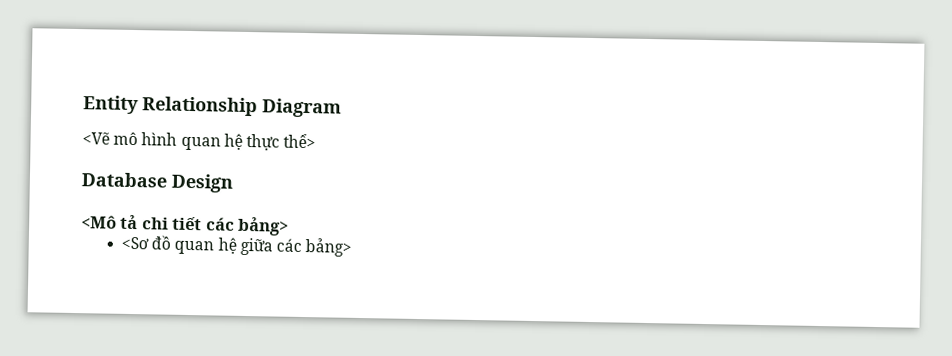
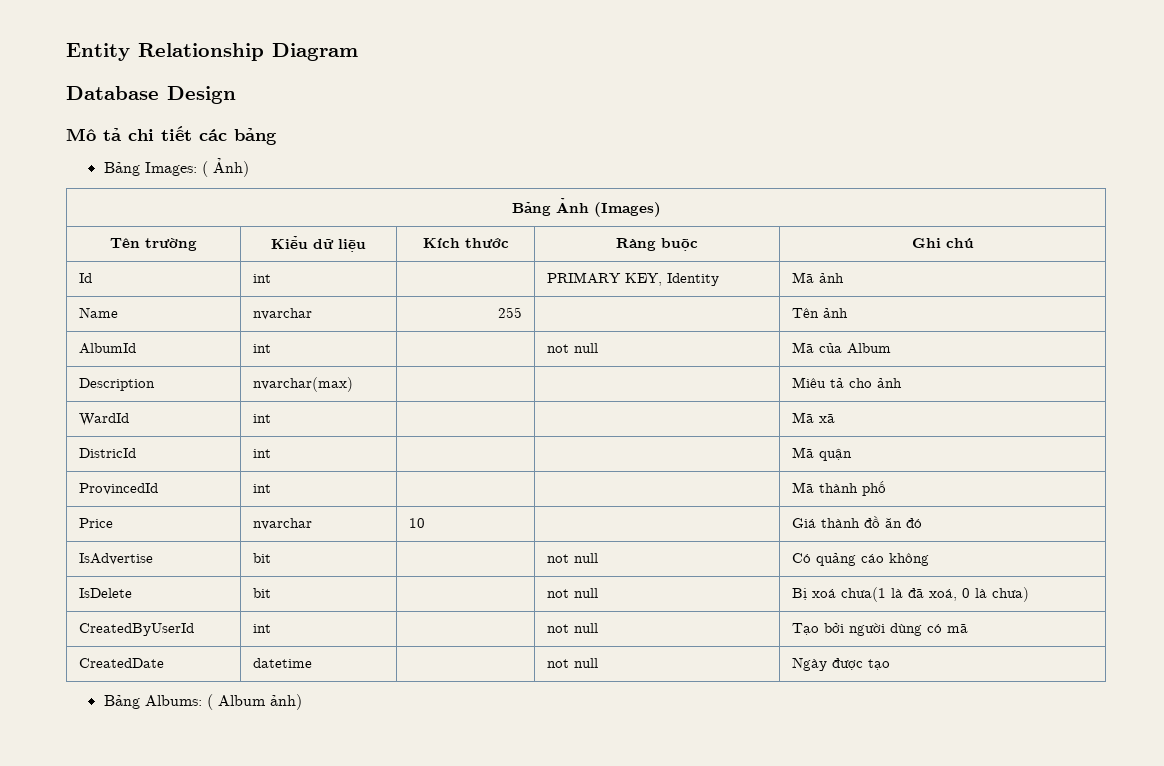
[82,131,317,151] // <Vẽ mô hình quan hệ thực thể> -> (358, 52) none
[81,215,117,229] <Mô -> [66,128,96,141] Mô
[237,216,290,236] [120,235,353,257] bảng> // <Sơ đồ quan hệ giữa các bảng> -> [234,128,277,145] [103,158,249,177] [511,198,661,217] [110,238,197,251] [271,236,366,252] [422,238,509,248] [616,238,698,251] [911,238,974,248] [78,273,92,283] [252,274,271,283] [546,272,719,286] [791,272,844,283] [78,307,118,318] [252,308,312,320] [498,307,523,318] [791,308,848,318] [78,343,136,354] [252,344,271,353] [546,343,598,353] [791,342,891,354] [78,378,155,391] [252,377,353,392] [791,377,902,388] [78,413,129,426] [252,414,271,423] [791,412,835,423] [78,448,136,458] [252,449,271,458] [791,447,852,461] [78,483,158,495] [252,484,271,493] [791,481,886,496] [78,518,113,528] [252,518,312,530] [408,518,425,528] [791,516,922,528] [78,553,153,565] [252,553,271,563] [546,553,598,563] [791,553,929,566] [78,588,132,598] [252,588,271,598] [546,588,598,598] [791,587,1029,602] [78,623,194,636] [252,624,271,633] [546,623,598,633] [791,623,968,636] [78,658,164,668] [252,658,312,668] [546,658,598,668] [791,657,890,671] [103,694,302,710] bảng // Bảng Images: ( Ảnh) // Bảng Ảnh (Images) // Tên trường | Kiểu dữ liệu | Kích thước | Ràng buộc | Ghi chú // Id | int | | PRIMARY KEY, Identity | Mã ảnh // Name | nvarchar | 255 | | Tên ảnh // AlbumId | int | | not null | Mã của Album // Description | nvarchar(max) | | | Miêu tả cho ảnh // WardId | int | | | Mã xã // DistricId | int | | | Mã quận // ProvincedId | int | | | Mã thành phố // Price | nvarchar | 10 | | Giá thành đồ ăn đó // IsAdvertise | bit | | not null | Có quảng cáo không // IsDelete | bit | | not null | Bị xoá chưa(1 là đã xoá, 0 là chưa) // CreatedByUserId | int | | not null | Tạo bởi người dùng có mã // CreatedDate | datetime | | not null | Ngày được tạo // Bảng Albums: ( Album ảnh)

